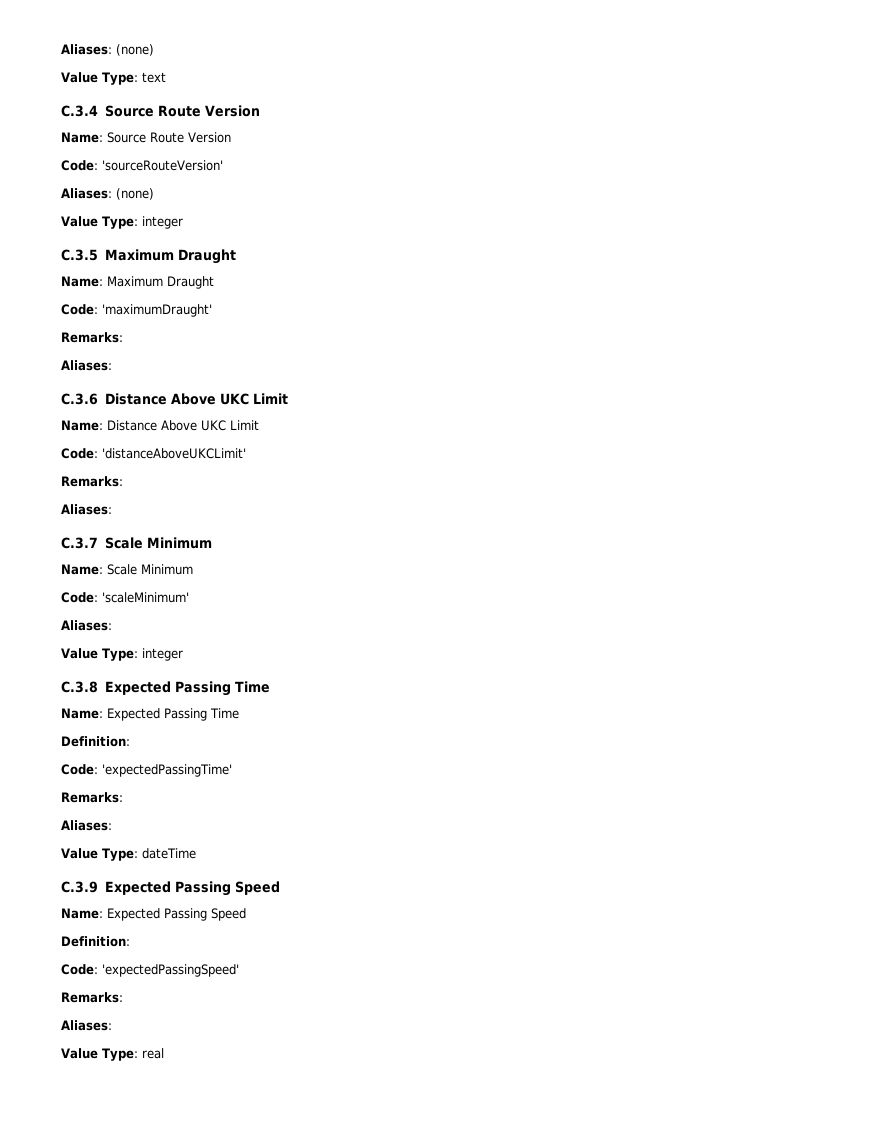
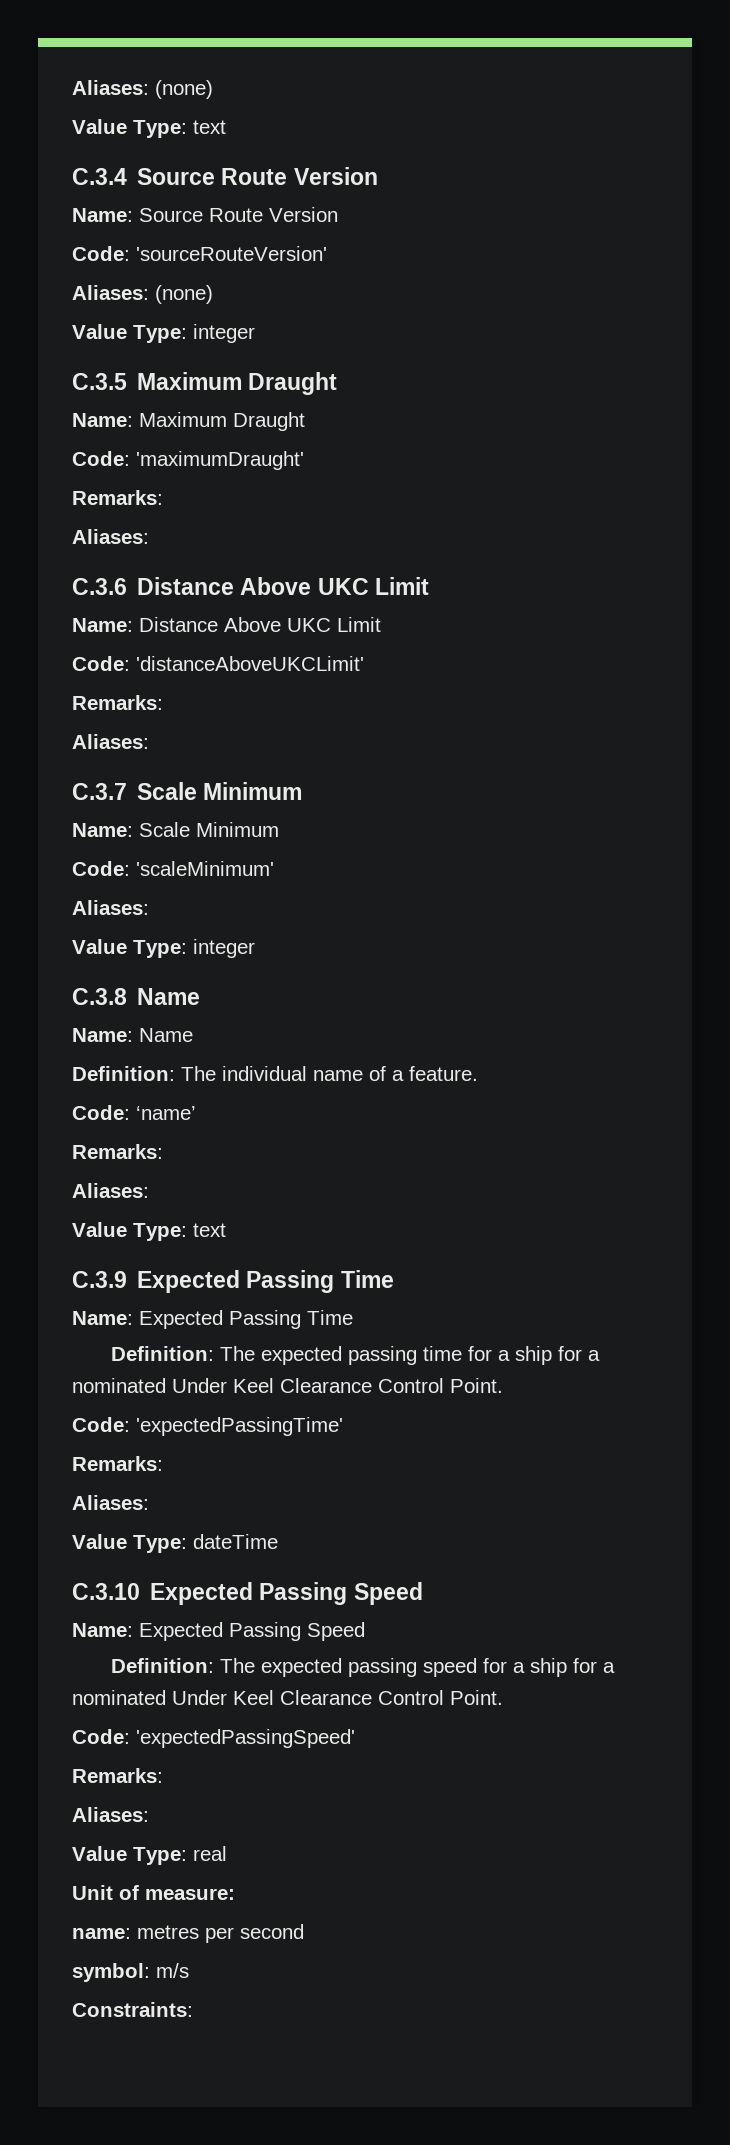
(98, 687) none -> [137,988,201,1005] [72,1028,193,1042] [72,1066,478,1081] [72,1105,196,1120] [72,1144,163,1159] [72,1183,149,1198] [72,1222,226,1241] [72,1271,127,1288] Name // Name: Name // Definition: The individual name of a feature. // Code: ‘name’ // Remarks: // Aliases: // Value Type: text // C.3.9
(130, 741) none -> [220,1346,601,1365] [72,1378,503,1393] The expected passing time for a ship for a nominated Under Keel Clearance Control Point.
[61,881,98,893] C.3.9 -> [72,1583,140,1600] C.3.10
(130, 941) none -> [220,1658,616,1677] [72,1690,503,1705] The expected passing speed for a ship for a nominated Under Keel Clearance Control Point.
(164, 1053) none -> [72,1885,235,1900] [72,1924,304,1943] [72,1963,189,1982] [72,2002,193,2017] // Unit of measure: // name: metres per second // symbol: m/s // Constraints:

